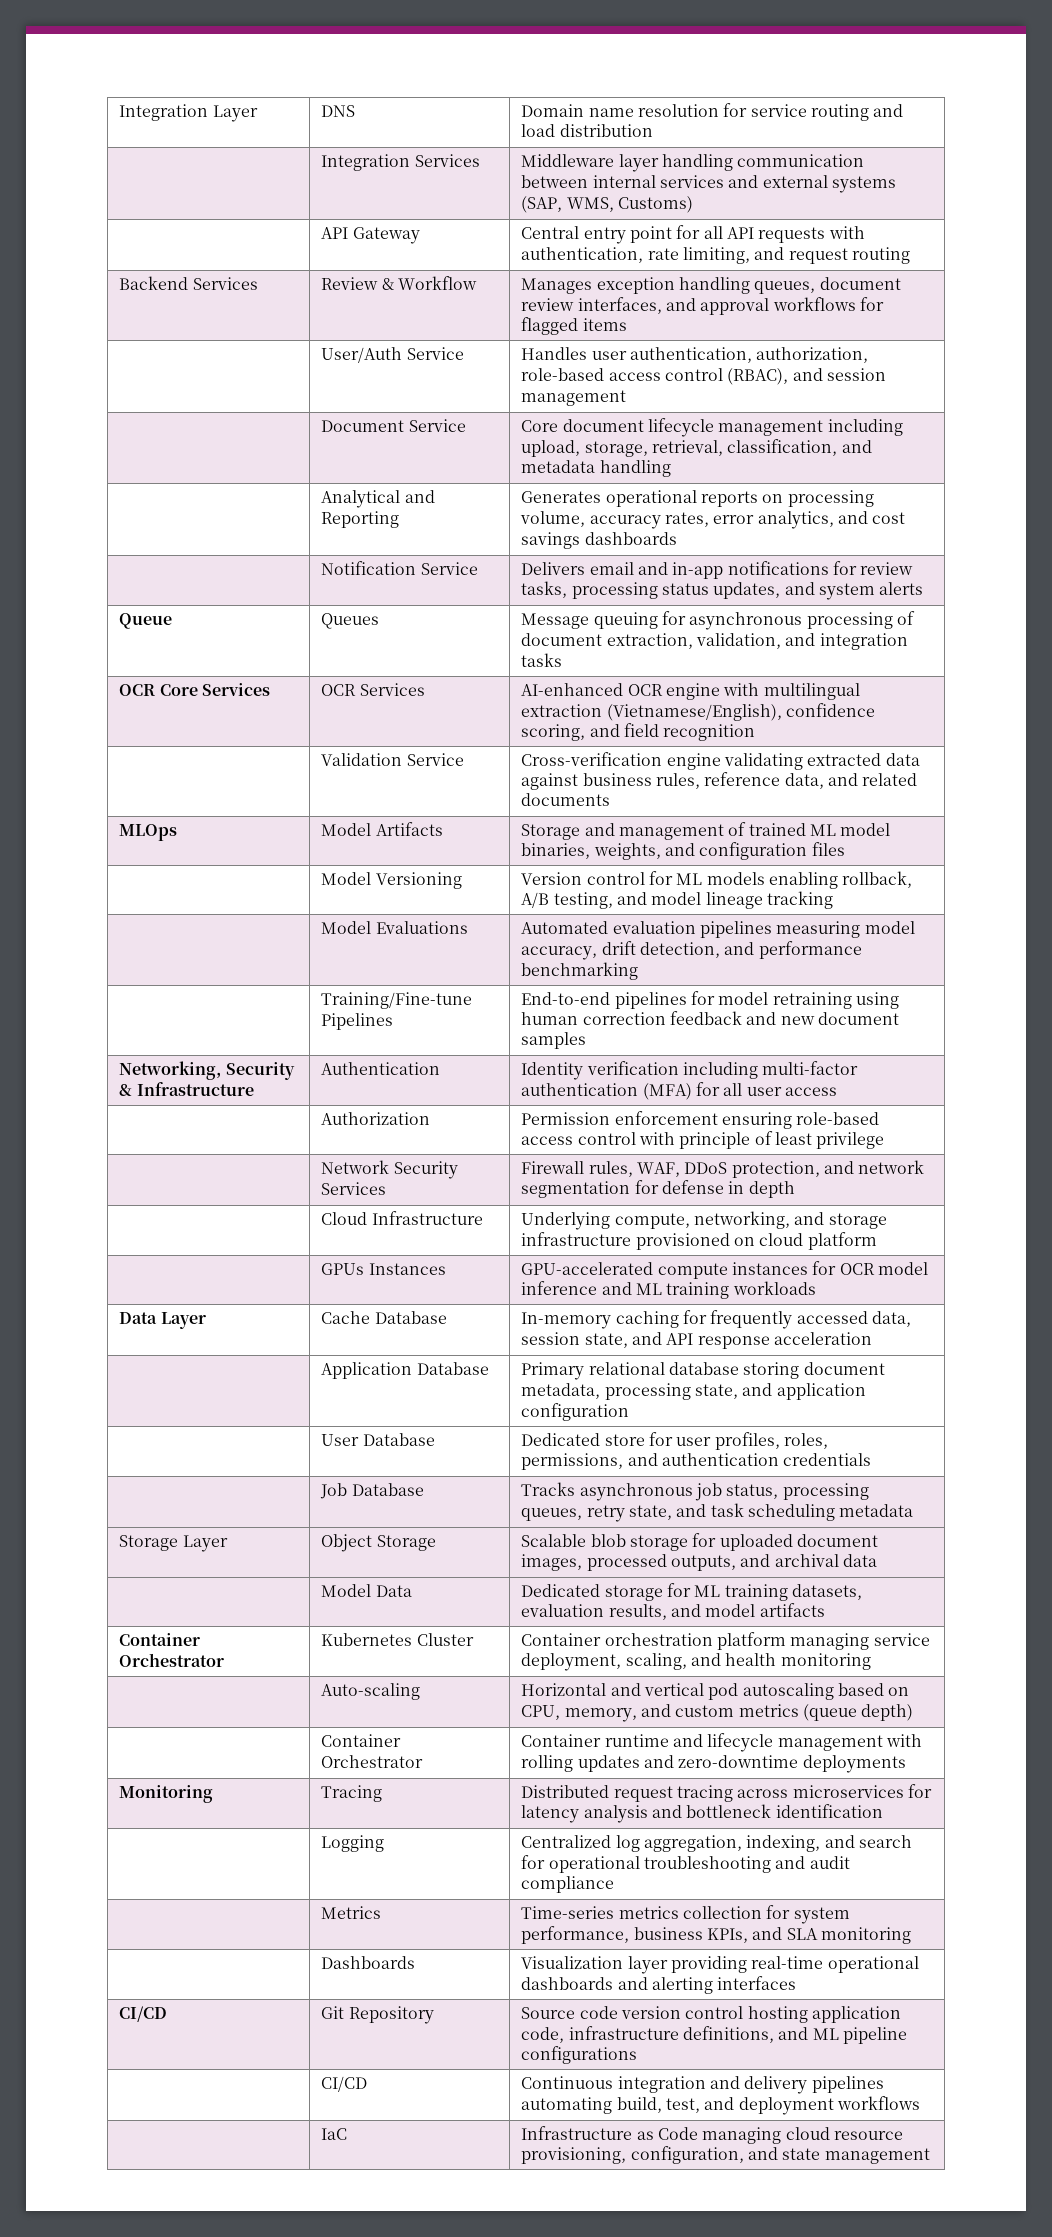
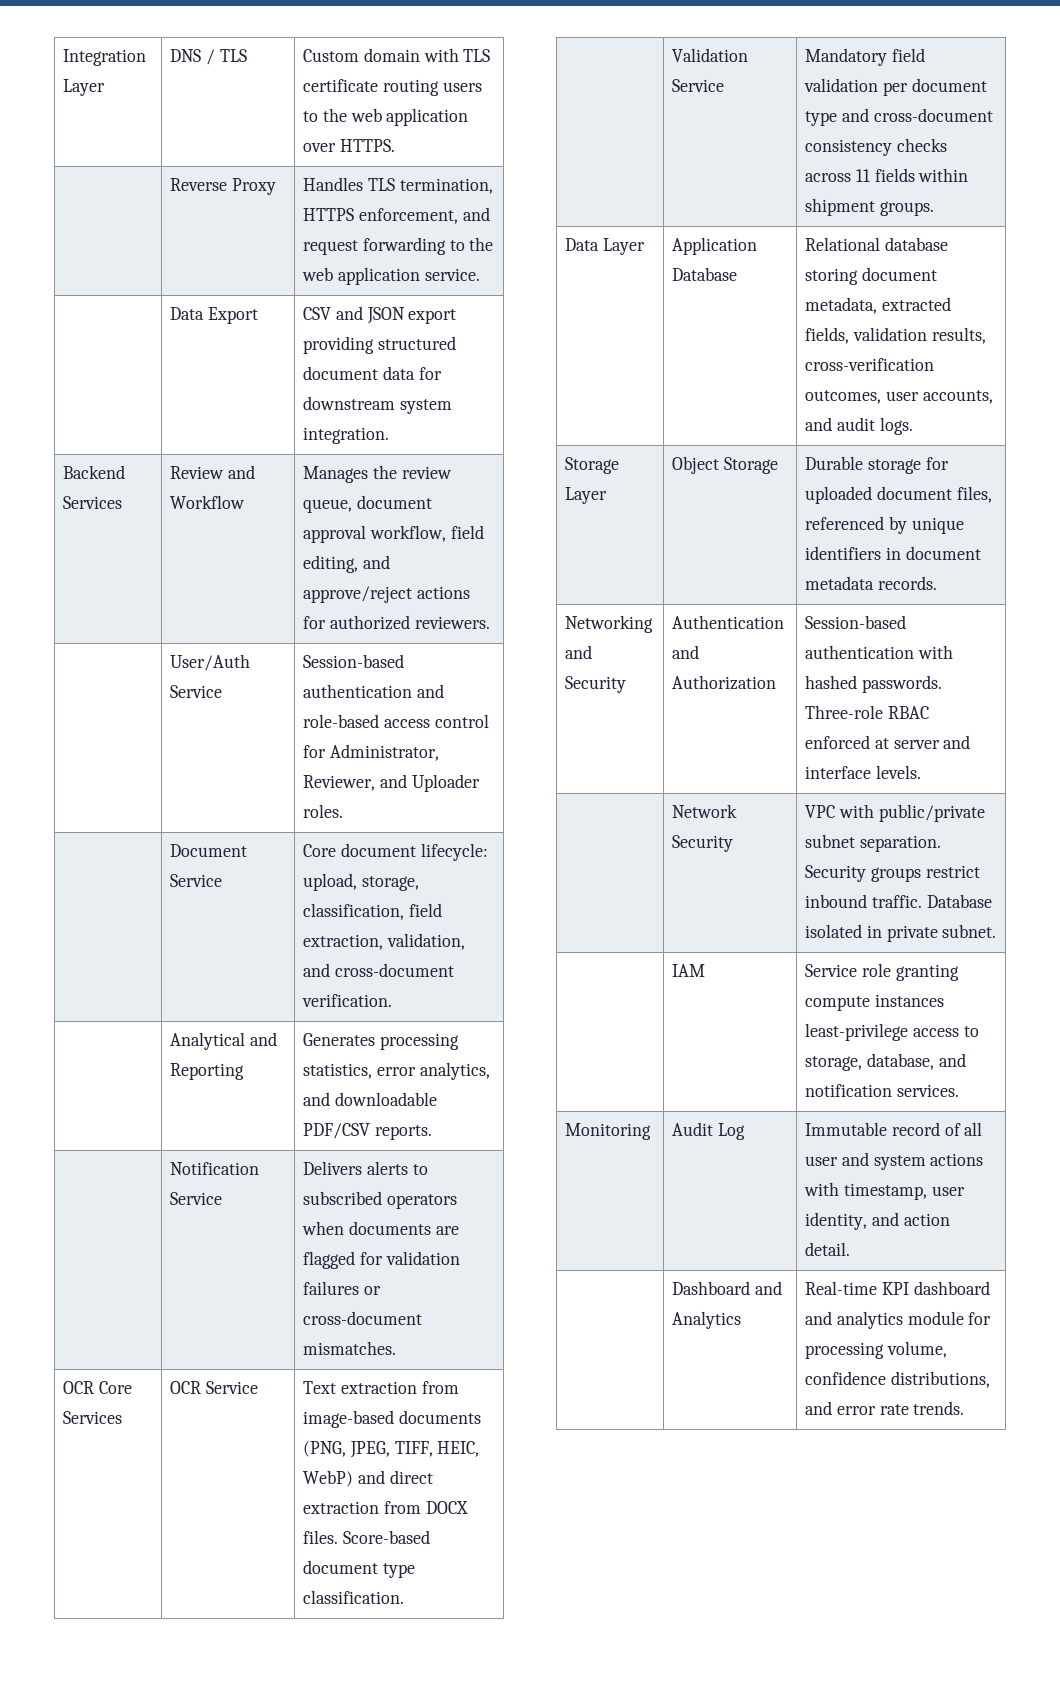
[521,103,904,121] [521,124,653,137] [321,154,480,171] [521,154,865,172] [521,175,896,193] [521,196,693,213] [321,227,420,244] [521,225,865,244] [521,247,910,264] | Domain name resolution for service routing and load distribution // | Integration Services | Middleware layer handling communication between internal services and external systems (SAP, WMS, Customs) // | API Gateway | Central entry point for all API requests with authentication, rate limiting, and request routing -> [206,49,247,65] [303,48,491,62] [303,79,482,96] [303,108,469,126] [303,139,396,152] [170,178,277,195] [303,177,493,194] [303,207,490,224] [303,237,494,255] [302,267,480,285] [170,307,259,324] [303,306,457,324] [303,336,457,354] [303,366,442,380] [303,396,453,414] [303,427,390,444] / TLS | Custom domain with TLS certificate routing users to the web application over HTTPS. // | Reverse Proxy | Handles TLS termination, HTTPS enforcement, and request forwarding to the web application service. // | Data Export | CSV and JSON export providing structured document data for downstream system integration.
[381,278,394,290] & -> [228,465,256,479] and
[596,277,901,294] [521,297,884,315] [521,317,627,335] [321,347,464,363] [521,347,869,363] [521,368,886,385] [521,390,627,406] [321,419,466,432] [521,418,903,437] [521,439,872,457] [521,460,671,477] [321,490,435,508] [321,511,400,528] [521,490,874,507] [520,511,906,529] [521,532,677,549] [321,561,478,575] [521,561,914,579] [521,581,924,600] [119,613,173,629] [321,613,380,629] [521,611,915,630] [521,633,908,650] [521,653,563,667] [119,683,270,696] [321,683,425,696] [521,683,860,700] [521,703,875,721] [521,723,756,741] [321,753,464,766] [521,752,920,770] [521,772,918,790] [521,793,611,806] [119,824,178,841] [321,822,443,836] [521,822,891,840] [521,842,845,860] [321,872,462,889] [521,871,913,889] [521,891,833,909] [321,921,468,934] [521,921,915,938] [521,941,862,960] [521,962,639,980] [321,992,473,1009] [321,1013,394,1030] [521,991,899,1009] [521,1011,899,1025] [521,1032,587,1049] [119,1061,295,1080] [119,1082,254,1096] [321,1062,441,1075] [521,1061,859,1080] [521,1082,837,1100] [321,1112,431,1125] [521,1111,880,1129] [521,1131,885,1149] [321,1160,458,1179] [321,1182,387,1195] [521,1160,925,1178] [521,1180,795,1198] [321,1211,483,1225] [521,1211,887,1230] [521,1232,877,1250] [321,1263,446,1275] [521,1261,928,1279] [521,1281,816,1299] [119,1312,206,1329] [321,1311,447,1324] [521,1310,911,1329] [521,1332,872,1349] exception handling queues, document review interfaces, and approval workflows for flagged items // | User/Auth Service | Handles user authentication, authorization, role-based access control (RBAC), and session management // | Document Service | Core document lifecycle management including upload, storage, retrieval, classification, and metadata handling // | Analytical and Reporting | Generates operational reports on processing volume, accuracy rates, error analytics, and cost savings dashboards // | Notification Service | Delivers email and in-app notifications for review tasks, processing status updates, and system alerts // Queue | Queues | Message queuing for asynchronous processing of document extraction, validation, and integration tasks // OCR Core Services | OCR Services | AI-enhanced OCR engine with multilingual extraction (Vietnamese/English), confidence scoring, and field recognition // | Validation Service | Cross-verification engine validating extracted data against business rules, reference data, and related documents // MLOps | Model Artifacts | Storage and management of trained ML model binaries, weights, and configuration files // | Model Versioning | Version control for ML models enabling rollback, A/B testing, and model lineage tracking // | Model Evaluations | Automated evaluation pipelines measuring model accuracy, drift detection, and performance benchmarking // | Training/Fine-tune Pipelines | End-to-end pipelines for model retraining using human correction feedback and new document samples // Networking, Security & Infrastructure | Authentication | Identity verification including multi-factor authentication (MFA) for all user access // | Authorization | Permission enforcement ensuring role-based access control with principle of least privilege // | Network Security Services | Firewall rules, WAF, DDoS protection, and network segmentation for defense in depth // | Cloud Infrastructure | Underlying compute, networking, and storage infrastructure provisioned on cloud platform // | GPUs Instances | GPU-accelerated compute instances for OCR model inference and ML training workloads // Data Layer | Cache Database | In-memory caching for frequently accessed data, session state, and API response acceleration // -> [373,465,452,479] [303,495,433,513] [303,525,484,543] [303,555,391,573] [303,586,471,603] [303,615,490,630] [170,654,251,671] [170,685,223,698] [303,654,405,668] [303,684,445,698] [303,714,489,728] [303,744,440,761] [303,774,480,792] [303,804,344,818] [170,844,248,857] [170,874,223,887] [303,843,488,861] [303,873,420,891] [303,903,443,920] [303,933,466,950] [303,963,455,977] [302,994,393,1007] [170,1032,278,1050] [170,1063,245,1080] [303,1033,460,1050] [303,1062,490,1080] [303,1092,438,1106] [303,1123,433,1140] [170,1162,260,1175] [170,1192,223,1205] [303,1161,428,1175] [303,1191,458,1209] [302,1221,459,1235] [303,1251,460,1269] [303,1281,382,1295] [303,1311,423,1325] [303,1341,397,1355] [63,1381,133,1394] [63,1411,123,1424] [170,1381,259,1394] [303,1381,459,1394] [303,1410,482,1428] [303,1441,480,1458] [303,1470,433,1487] [303,1501,468,1514] [303,1530,431,1544] [303,1560,416,1578] [303,1590,405,1604] [672,48,749,62] [672,79,725,92] [805,48,926,66] [804,78,987,96] [805,108,993,126] [805,138,948,156] [805,168,969,182] [805,198,935,216] [565,238,646,255] the review queue, document approval workflow, field editing, and approve/reject actions for authorized reviewers. // | User/Auth Service | Session-based authentication and role-based access control for Administrator, Reviewer, and Uploader roles. // | Document Service | Core document lifecycle: upload, storage, classification, field extraction, validation, and cross-document verification. // | Analytical and Reporting | Generates processing statistics, error analytics, and downloadable PDF/CSV reports. // | Notification Service | Delivers alerts to subscribed operators when documents are flagged for validation failures or cross-document mismatches. // OCR Core Services | OCR Service | Text extraction from image-based documents (PNG, JPEG, TIFF, HEIC, WebP) and direct extraction from DOCX files. Score-based document type classification. // | Validation Service | Mandatory field validation per document type and cross-document consistency checks across 11 fields within shipment groups. // Data Layer
[521,1362,665,1380] Primary relational -> [805,237,881,251] Relational
[604,1383,866,1400] [521,1403,630,1421] [321,1433,435,1446] [521,1432,828,1450] [521,1453,872,1470] [320,1483,424,1499] [521,1482,869,1501] [521,1503,914,1522] processing state, and application configuration // | User Database | Dedicated store for user profiles, roles, permissions, and authentication credentials // | Job Database | Tracks asynchronous job status, processing queues, retry state, and task scheduling metadata -> [882,297,952,311] [805,327,986,344] [805,358,935,371] [805,390,993,404] [805,417,913,435] extracted fields, validation results, cross-verification outcomes, user accounts, and audit logs.
[521,1534,626,1547] Scalable blob -> [805,456,864,470] Durable
[521,1554,877,1571] [321,1584,412,1597] [521,1583,862,1601] [521,1603,825,1620] [119,1633,201,1646] [119,1653,225,1667] [321,1633,474,1646] [521,1632,930,1650] [521,1653,871,1671] [321,1683,421,1700] [521,1683,910,1700] [521,1704,914,1722] [321,1734,402,1747] [321,1755,424,1768] [521,1733,922,1752] [521,1755,906,1773] [119,1785,214,1803] [321,1785,383,1802] [521,1784,932,1802] [521,1804,883,1823] [321,1835,385,1852] [521,1835,912,1852] [521,1855,850,1873] [521,1876,615,1893] [321,1906,382,1919] [521,1905,850,1924] [521,1926,911,1944] [321,1956,416,1969] [521,1956,919,1974] [521,1976,797,1994] [119,2006,168,2022] [321,2006,434,2024] [521,2006,901,2023] [521,2026,907,2044] [521,2046,638,2064] [321,2076,368,2092] [521,2076,884,2094] [521,2096,920,2115] [321,2128,348,2140] [521,2126,903,2144] [521,2146,930,2164] images, processed outputs, and archival data // | Model Data | Dedicated storage for ML training datasets, evaluation results, and model artifacts // Container Orchestrator | Kubernetes Cluster | Container orchestration platform managing service deployment, scaling, and health monitoring // | Auto-scaling | Horizontal and vertical pod autoscaling based on CPU, memory, and custom metrics (queue depth) // | Container Orchestrator | Container runtime and lifecycle management with rolling updates and zero-downtime deployments // Monitoring | Tracing | Distributed request tracing across microservices for latency analysis and bottleneck identification // | Logging | Centralized log aggregation, indexing, and search for operational troubleshooting and audit compliance // | Metrics | Time-series metrics collection for system performance, business KPIs, and SLA monitoring // | Dashboards | Visualization layer providing real-time operational dashboards and alerting interfaces // CI/CD | Git Repository | Source code version control hosting application code, infrastructure definitions, and ML pipeline configurations // | CI/CD | Continuous integration and delivery pipelines automating build, test, and deployment workflows // | IaC | Infrastructure as Code managing cloud resource provisioning, configuration, and state management -> [956,486,992,503] [805,516,964,534] [805,546,981,560] [805,576,938,590] [565,615,654,633] [565,645,593,659] [565,676,627,693] [672,615,785,629] [672,645,700,659] [672,675,777,690] [805,615,907,629] [805,645,954,659] [805,675,943,693] [805,705,930,719] [805,735,971,749] [805,765,922,779] [672,804,738,818] [672,835,734,852] [805,804,985,822] [805,834,942,852] [805,865,980,882] [805,894,992,908] [805,924,997,942] [672,964,706,977] [805,963,959,981] [805,994,945,1011] [805,1023,979,1041] [805,1053,966,1071] [805,1084,960,1097] [565,1123,652,1140] [672,1122,746,1140] [805,1122,983,1136] [805,1152,984,1170] [804,1182,965,1200] [805,1212,950,1230] [805,1242,851,1256] [672,1281,783,1295] [672,1311,742,1329] [805,1281,990,1295] [805,1311,992,1329] [805,1341,948,1359] [805,1371,991,1388] [805,1401,965,1415] files, referenced by unique identifiers in document metadata records. // Networking and Security | Authentication and Authorization | Session-based authentication with hashed passwords. Three-role RBAC enforced at server and interface levels. // | Network Security | VPC with public/private subnet separation. Security groups restrict inbound traffic. Database isolated in private subnet. // | IAM | Service role granting compute instances least-privilege access to storage, database, and notification services. // Monitoring | Audit Log | Immutable record of all user and system actions with timestamp, user identity, and action detail. // | Dashboard and Analytics | Real-time KPI dashboard and analytics module for processing volume, confidence distributions, and error rate trends.

